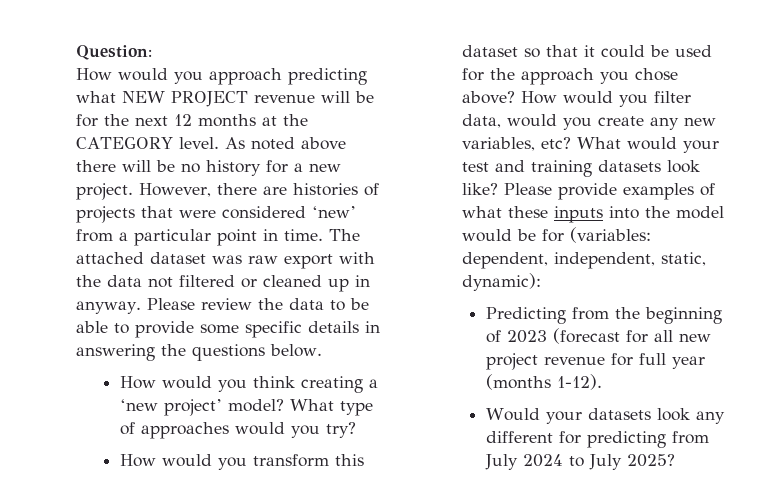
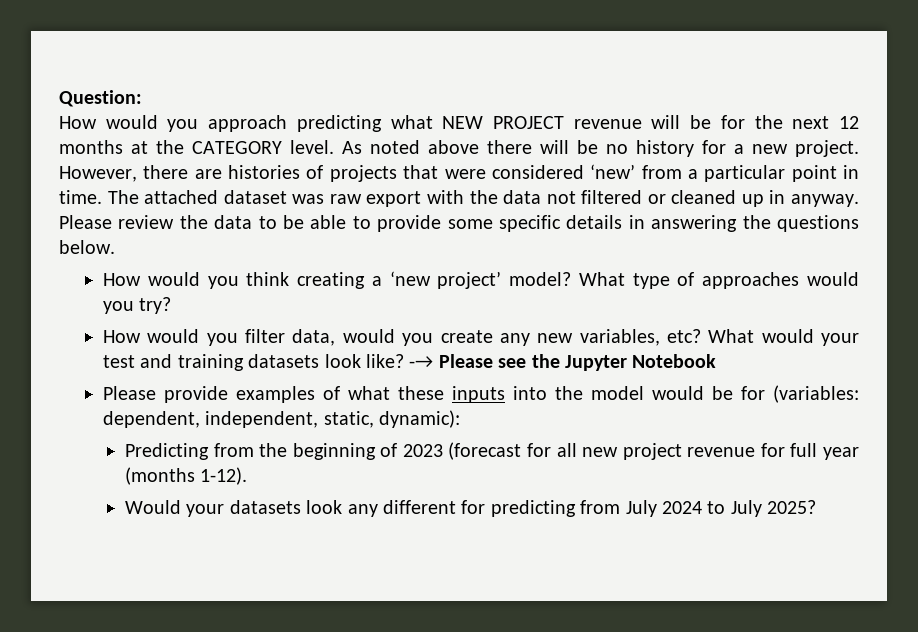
[252,454,364,467] [461,45,712,58] [461,68,678,85] [461,91,648,107] transform this dataset so that it could be used for the approach you chose above? How would you -> (238, 339) none
(498, 189) none -> [409,354,717,371] -→ Please see the Jupyter Notebook //

